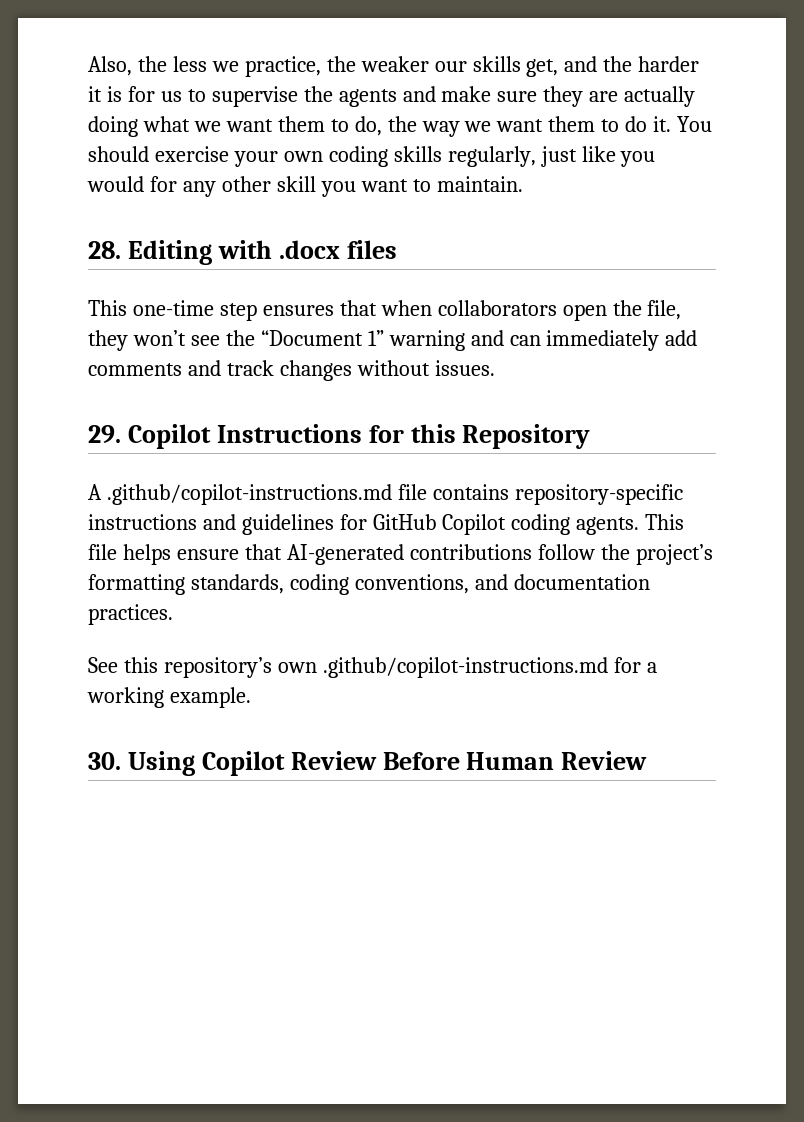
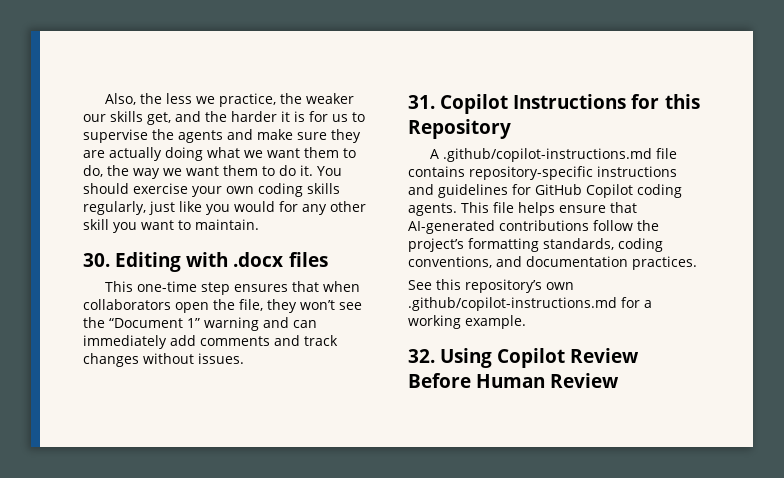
[88,241,121,259] 28. -> [83,253,110,267] 30.
[88,425,121,443] 29. -> [408,95,435,109] 31.
[88,752,121,770] 30. -> [408,349,435,363] 32.

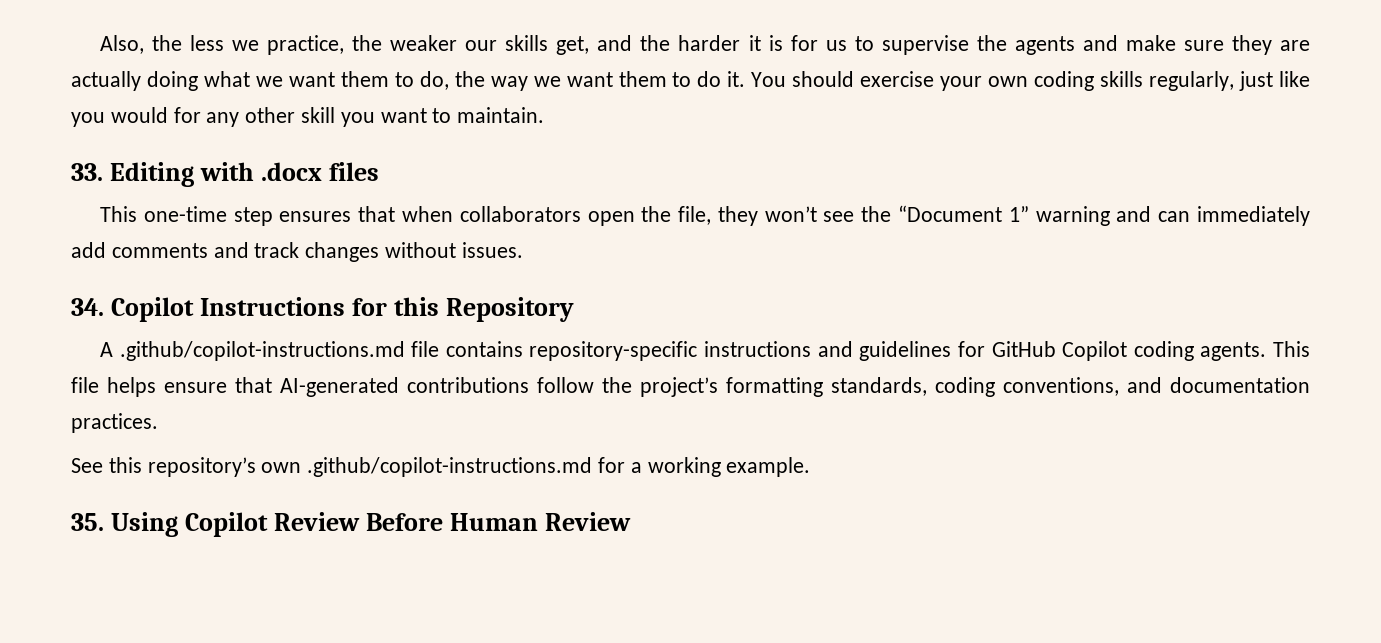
[83,253,110,267] 30. -> [71,163,103,181] 33.
[408,95,435,109] 31. -> [71,298,104,316] 34.
[408,349,435,363] 32. -> [71,513,104,531] 35.

